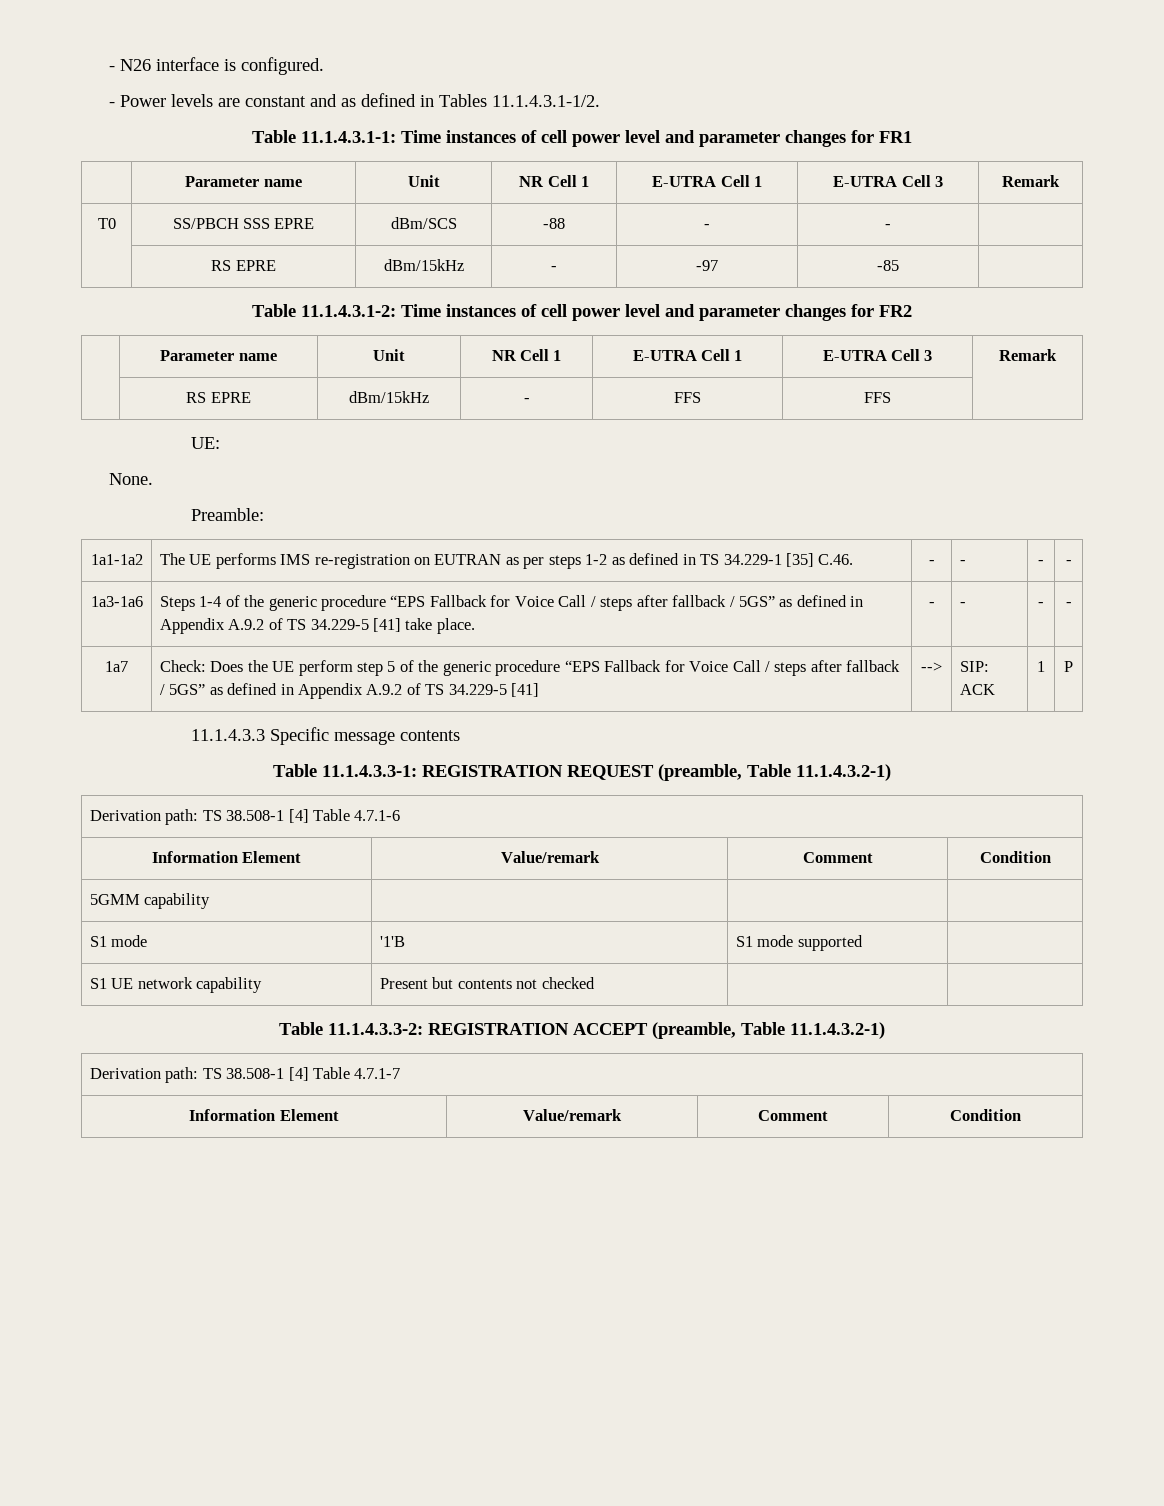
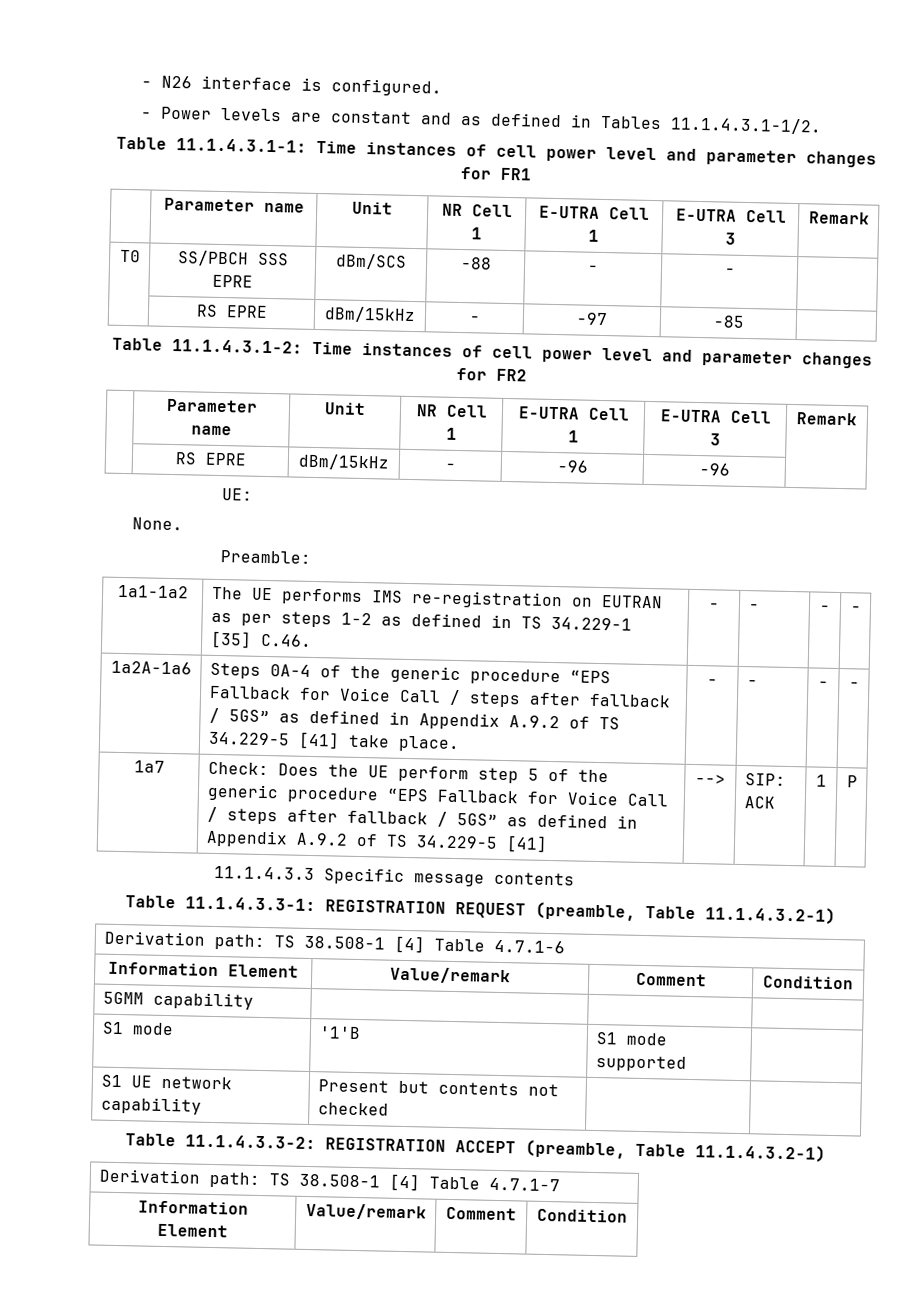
[674,392,701,403] [864,392,891,403] FFS | FFS -> [556,460,588,473] [698,463,730,476] -96 | -96
[90,596,143,607] 1a3-1a6 -> [110,660,192,675] 1a2A-1a6
[199,596,222,607] 1-4 -> [269,664,311,677] 0A-4

